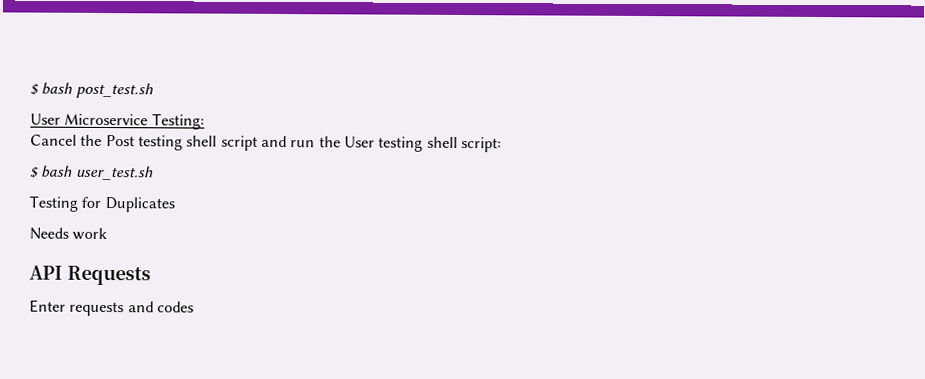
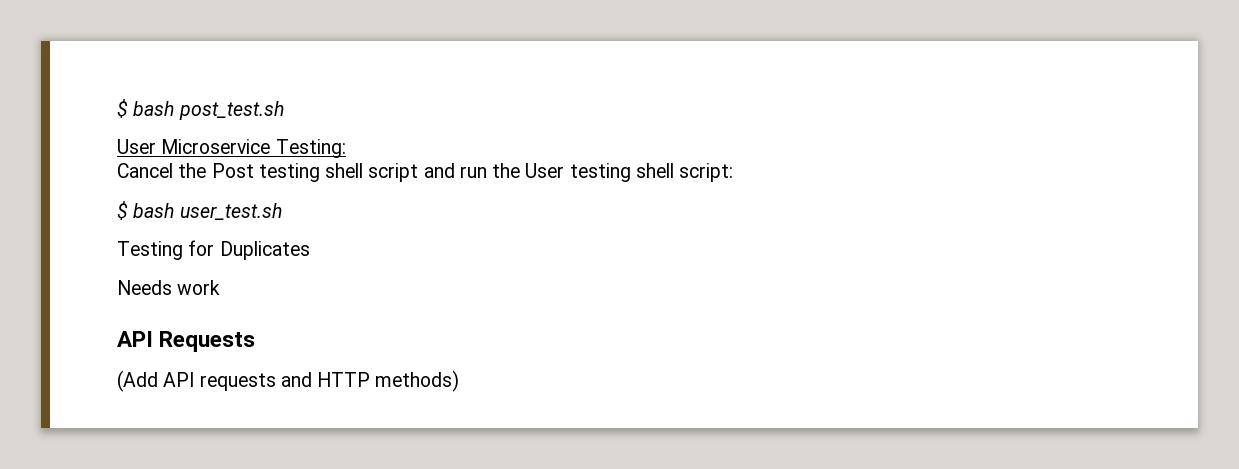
[29,299,194,317] Enter requests and codes -> [117,370,460,392] (Add API requests and HTTP methods)

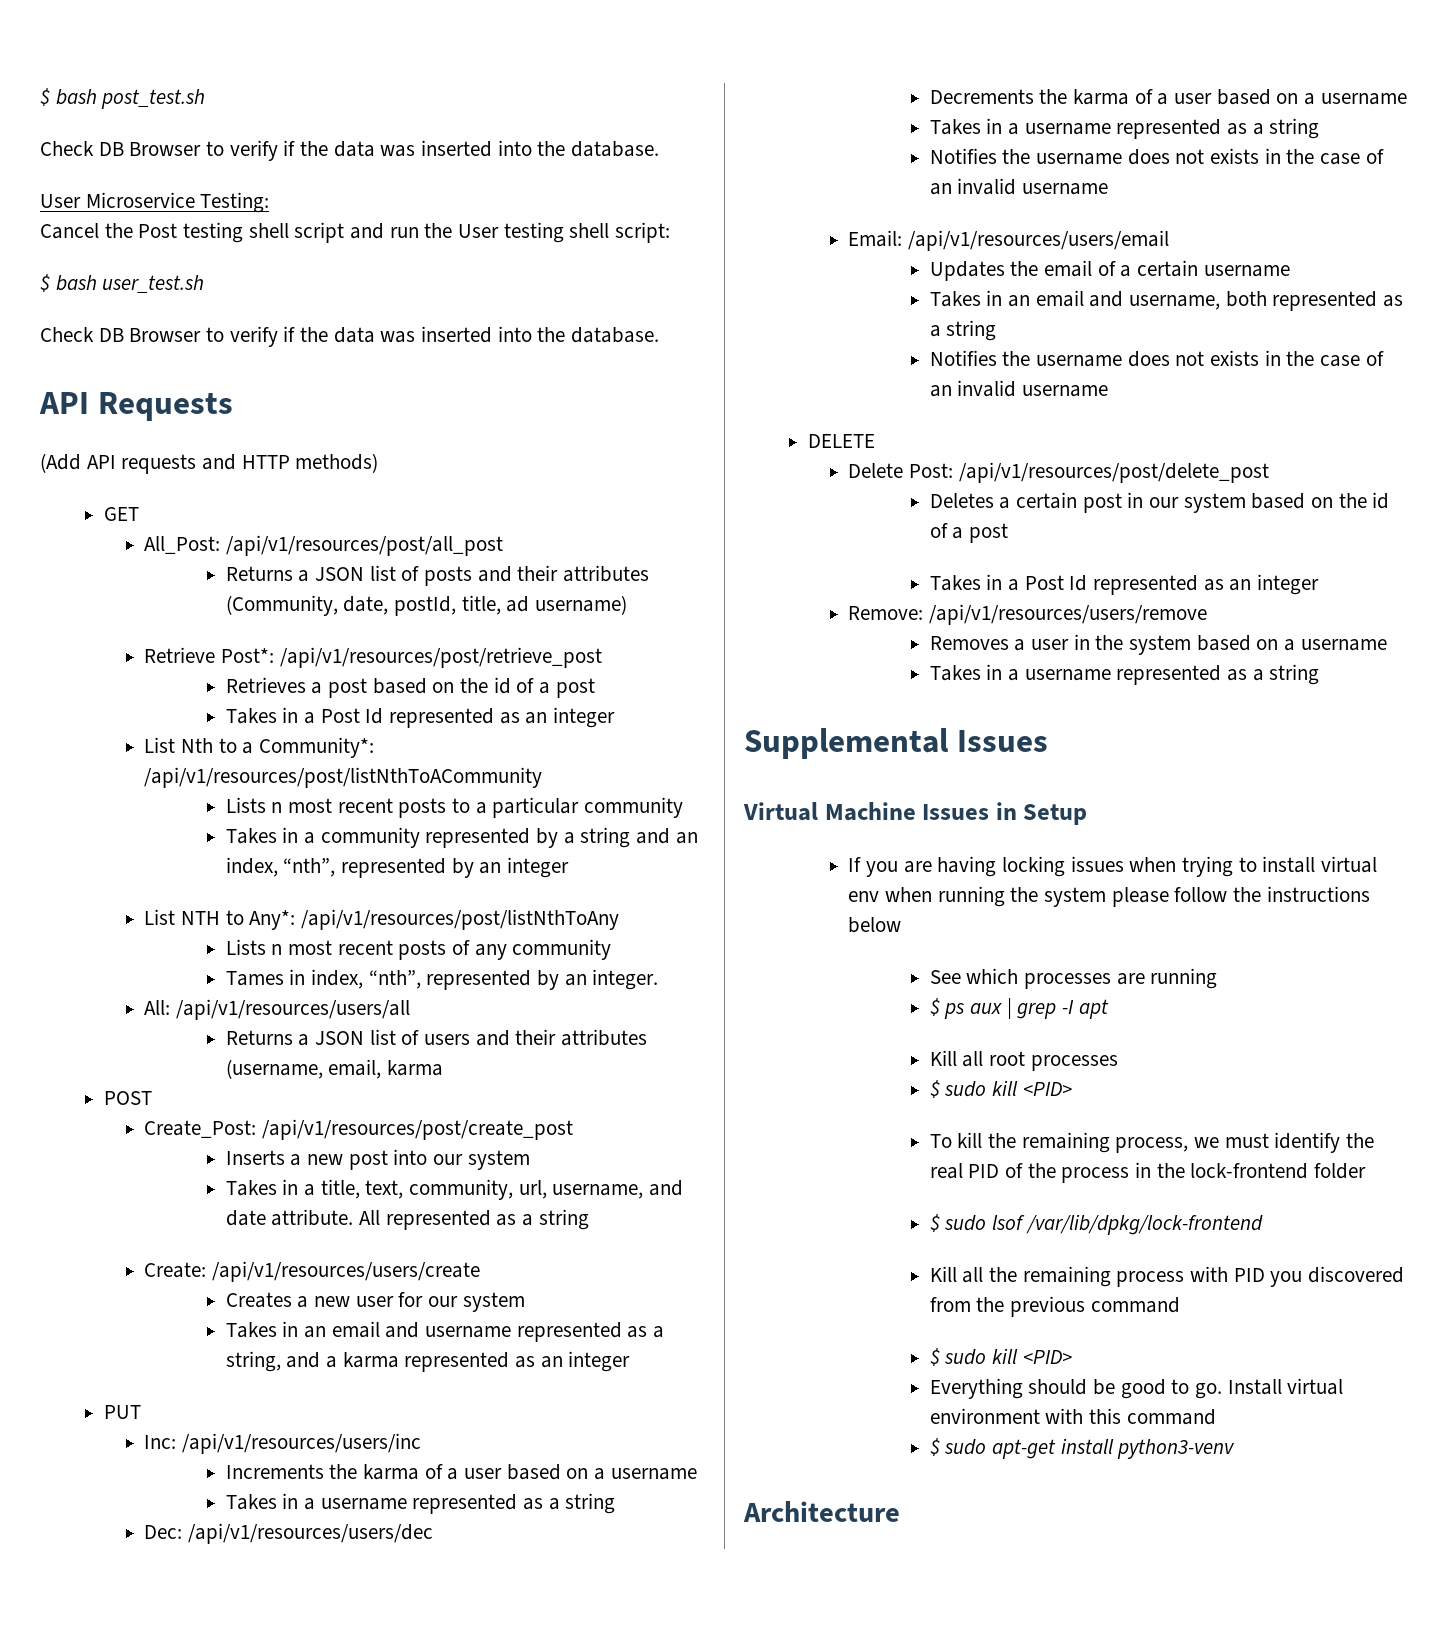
(284, 110) none -> [40,140,660,161] // Check DB Browser to verify if the data was inserted into the database.
[117,240,310,260] [117,280,221,295] Testing for Duplicates // Needs work -> [40,326,660,347] Check DB Browser to verify if the data was inserted into the database.
(460, 381) none -> [103,507,139,521] [144,535,504,556] [225,565,650,586] [225,595,628,616] [144,647,602,668] [225,677,595,698] [225,707,616,728] [144,737,375,758] [144,767,543,788] [225,797,684,818] [225,827,698,848] [225,857,570,878] [144,909,620,930] [225,939,612,960] [225,969,659,990] [144,999,411,1020] [225,1029,648,1046] [225,1059,444,1079] [103,1091,152,1105] [144,1119,574,1140] [225,1149,530,1170] [225,1179,684,1200] [225,1209,589,1230] [144,1261,481,1282] [225,1292,525,1312] [225,1321,665,1342] [225,1351,631,1372] [103,1405,141,1419] [144,1433,422,1454] [225,1464,697,1480] [225,1493,616,1514] [144,1523,434,1544] [929,89,1407,105] [929,118,1320,139] [929,148,1384,165] [929,178,1109,195] [848,230,1170,251] [929,260,1290,281] [929,290,1404,311] [929,320,997,341] [929,350,1384,367] [929,380,1109,397] [807,434,875,448] [848,462,1269,483] [929,492,1390,513] [929,523,1009,543] [929,574,1320,595] [848,604,1208,625] [929,634,1387,655] [929,664,1320,685] [744,728,1048,759] [743,802,1088,825] [848,856,1378,877] [848,886,1370,907] [848,917,902,933] [929,968,1218,989] [929,998,1109,1019] [929,1050,1118,1071] [929,1080,1072,1098] [929,1132,1375,1153] [929,1162,1367,1183] [929,1214,1263,1235] [929,1266,1405,1287] [929,1296,1180,1317] [929,1348,1072,1366] [929,1378,1344,1399] [929,1408,1216,1425] [929,1438,1236,1459] [743,1501,900,1522] // GET // All_Post: /api/v1/resources/post/all_post // Returns a JSON list of posts and their attributes (Community, date, postId, title, ad username) // Retrieve Post*: /api/v1/resources/post/retrieve_post // Retrieves a post based on the id of a post // Takes in a Post Id represented as an integer // List Nth to a Community*: /api/v1/resources/post/listNthToACommunity // Lists n most recent posts to a particular community // Takes in a community represented by a string and an index, “nth”, represented by an integer // List NTH to Any*: /api/v1/resources/post/listNthToAny // Lists n most recent posts of any community // Tames in index, “nth”, represented by an integer. // All: /api/v1/resources/users/all // Returns a JSON list of users and their attributes (username, email, karma // POST // Create_Post: /api/v1/resources/post/create_post // Inserts a new post into our system // Takes in a title, text, community, url, username, and date attribute. All represented as a string // Create: /api/v1/resources/users/create // Creates a new user for our system // Takes in an email and username represented as a string, and a karma represented as an integer // PUT // Inc: /api/v1/resources/users/inc // Increments the karma of a user based on a username // Takes in a username represented as a string // Dec: /api/v1/resources/users/dec // Decrements the karma of a user based on a username // Takes in a username represented as a string // Notifies the username does not exists in the case of an invalid username // Email: /api/v1/resources/users/email // Updates the email of a certain username // Takes in an email and username, both represented as a string // Notifies the username does not exists in the case of an invalid username // DELETE // Delete Post: /api/v1/resources/post/delete_post // Deletes a certain post in our system based on the id of a post // Takes in a Post Id represented as an integer // Remove: /api/v1/resources/users/remove // Removes a user in the system based on a username // Takes in a username represented as a string // Supplemental Issues // Virtual Machine Issues in Setup // If you are having locking issues when trying to install virtual env when running the system please follow the instructions below // See which processes are running // $ ps aux | grep -I apt // Kill all root processes // $ sudo kill <PID> // To kill the remaining process, we must identify the real PID of the process in the lock-frontend folder // $ sudo lsof /var/lib/dpkg/lock-frontend // Kill all the remaining process with PID you discovered from the previous command // $ sudo kill <PID> // Everything should be good to go. Install virtual environment with this command // $ sudo apt-get install python3-venv // Architecture

